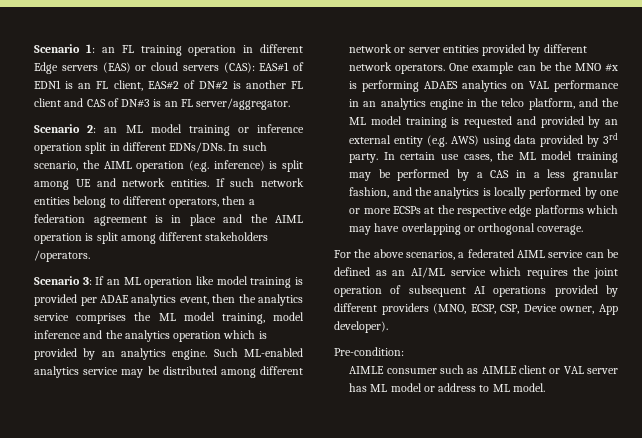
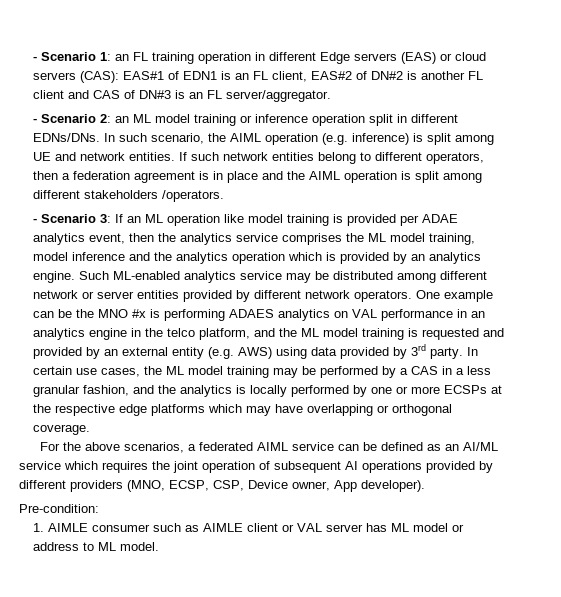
(34, 48) none -> [33,56,38,61] -
(291, 104) none -> [33,118,38,123] -
(91, 256) none -> [33,218,38,223] -
(404, 351) none -> [33,523,45,532] 1.

